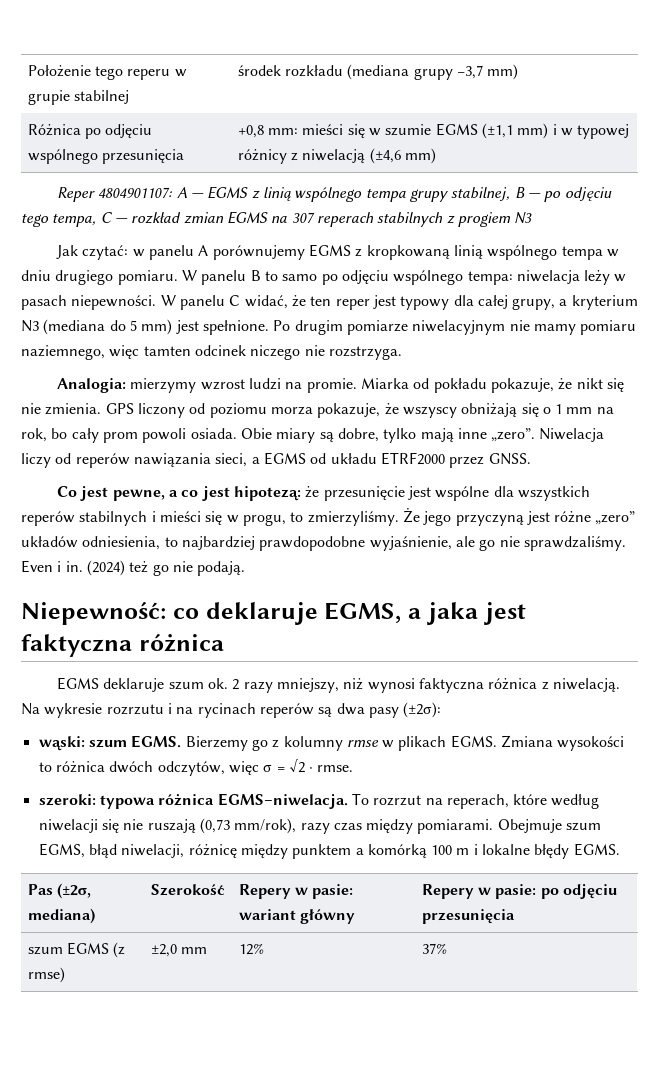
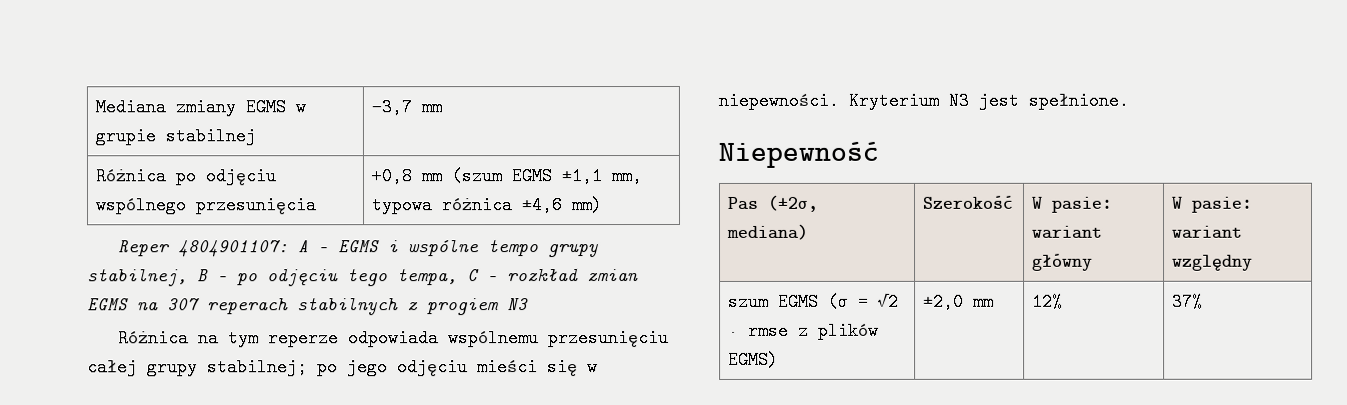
[27,65,171,80] Położenie tego reperu -> [95,98,287,117] Mediana zmiany EGMS
[237,64,519,80] środek rozkładu (mediana grupy −3,7 mm) -> [371,98,443,117] −3,7 mm
[267,123,630,139] [237,148,401,164] mm: mieści się w szumie EGMS (±1,1 mm) i w typowej różnicy z niwelacją (±4,6 -> [421,167,643,186] [371,196,564,215] mm (szum EGMS ±1,1 mm, typowa różnica ±4,6
[251,187,406,202] z linią wspólnego tempa -> [387,239,539,257] i wspólne tempo
[56,244,619,260] [21,270,627,285] [21,295,638,310] [21,319,637,335] [21,345,402,360] [57,378,624,393] [21,403,614,418] [21,428,605,443] [21,452,531,468] [57,486,590,501] [21,508,636,526] [21,536,626,551] [21,560,246,576] [21,602,526,625] [21,634,224,657] [57,677,620,693] [21,702,442,718] [38,735,625,751] [38,759,354,776] [38,793,600,809] [38,818,602,834] [38,843,620,859] Jak czytać: w panelu A porównujemy EGMS z kropkowaną linią wspólnego tempa w dniu drugiego pomiaru. W panelu B to samo po odjęciu wspólnego tempa: niwelacja leży w pasach niepewności. W panelu C widać, że ten reper jest typowy dla całej grupy, a kryterium N3 (mediana do 5 mm) jest spełnione. Po drugim pomiarze niwelacyjnym nie mamy pomiaru naziemnego, więc tamten odcinek niczego nie rozstrzyga. // Analogia: mierzymy wzrost ludzi na promie. Miarka od pokładu pokazuje, że nikt się nie zmienia. GPS liczony od poziomu morza pokazuje, że wszyscy obniżają się o 1 mm na rok, bo cały prom powoli osiada. Obie miary są dobre, tylko mają inne „zero”. Niwelacja liczy od reperów nawiązania sieci, a EGMS od układu ETRF2000 przez GNSS. // Co jest pewne, a co jest hipotezą: że przesunięcie jest wspólne dla wszystkich reperów stabilnych i mieści się w progu, to zmierzyliśmy. Że jego przyczyną jest różne „zero” układów odniesienia, to najbardziej prawdopodobne wyjaśnienie, ale go nie sprawdzaliśmy. Even i in. (2024) też go nie podają. // Niepewność: co deklaruje EGMS, a jaka jest faktyczna różnica // EGMS deklaruje szum ok. 2 razy mniejszy, niż wynosi faktyczna różnica z niwelacją. Na wykresie rozrzutu i na rycinach reperów są dwa pasy (±2σ): // wąski: szum EGMS. Bierzemy go z kolumny rmse w plikach EGMS. Zmiana wysokości to różnica dwóch odczytów, więc σ = √2 · rmse. // szeroki: typowa różnica EGMS–niwelacja. To rozrzut na reperach, które według niwelacji się nie ruszają (0,73 mm/rok), razy czas między pomiarami. Obejmuje szum EGMS, błąd niwelacji, różnicę między punktem a komórką 100 m i lokalne błędy EGMS. -> [117,329,669,348] [87,358,598,377] [718,91,1129,110] [718,141,879,168] Różnica na tym reperze odpowiada wspólnemu przesunięciu całej grupy stabilnej; po jego odjęciu mieści się w niepewności. Kryterium N3 jest spełnione. // Niepewność
[238,884,308,899] Repery w -> [1031,196,1044,209] W
[421,884,617,899] [421,909,515,924] [27,942,126,958] [27,967,65,983] Repery w pasie: po odjęciu przesunięcia // szum EGMS (z rmse) -> [1171,196,1254,213] [1172,225,1244,239] [1172,254,1254,271] [728,291,900,311] [728,321,880,340] [728,350,780,369] W pasie: wariant względny // szum EGMS (σ = √2 · rmse z plików EGMS)

